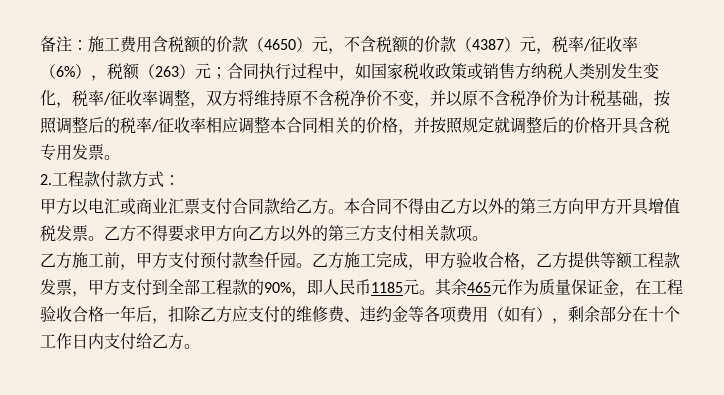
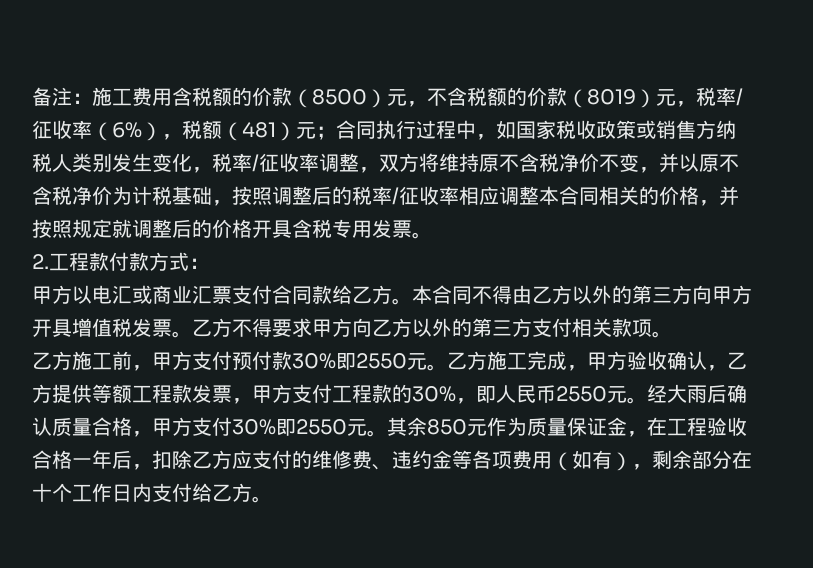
[264,39,296,50] 4650 -> [312,89,367,105] 8500
[472,39,504,50] 4387 -> [587,89,636,105] 8019
[155,66,179,77] 263 -> [242,122,276,138] 481
[248,252,296,268] 叁仟园 -> [292,353,427,370] 30%即2550元
[488,252,520,268] 合格 -> [667,351,707,370] 确认
[152,279,200,295] 到全部 -> (332, 393) none
[264,282,291,293] 90% -> [412,386,456,402] 30%
[371,282,403,293] 1185 -> [556,384,747,404] [32,417,347,437] 2550元。经大雨后确认质量合格，甲方支付30%即2550
[467,282,491,293] 465 -> [427,419,467,435] 850

